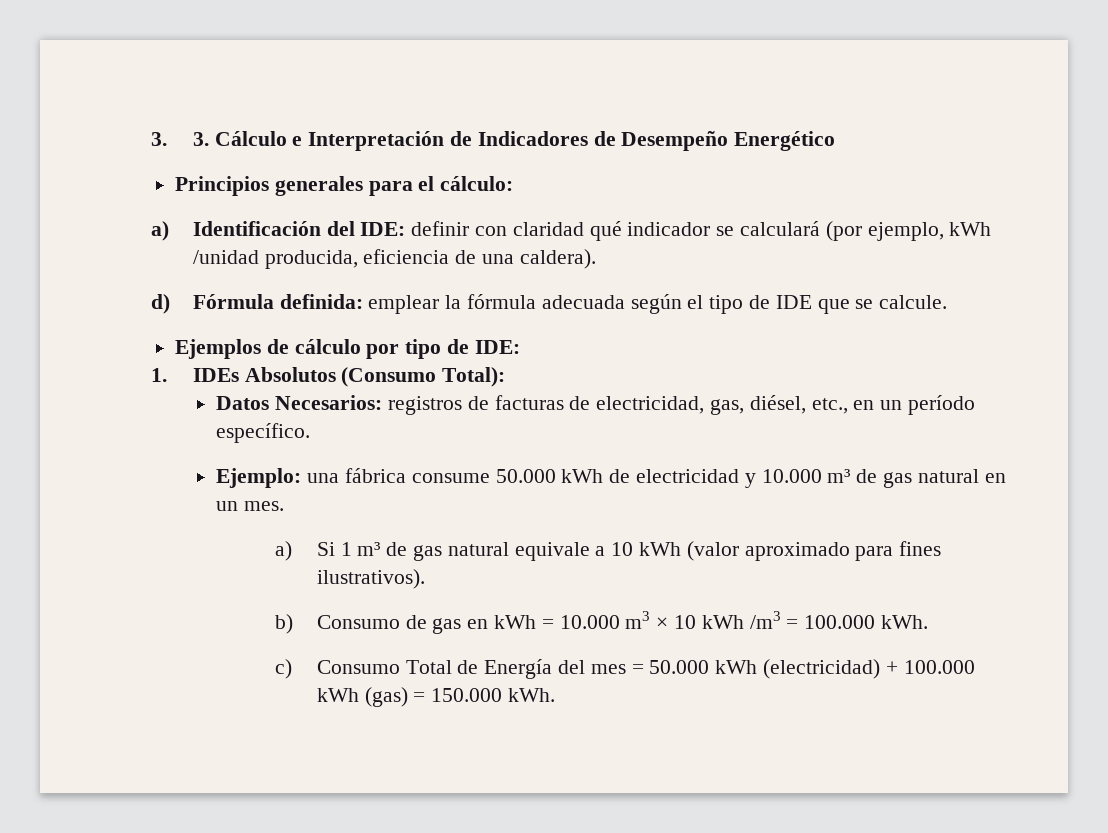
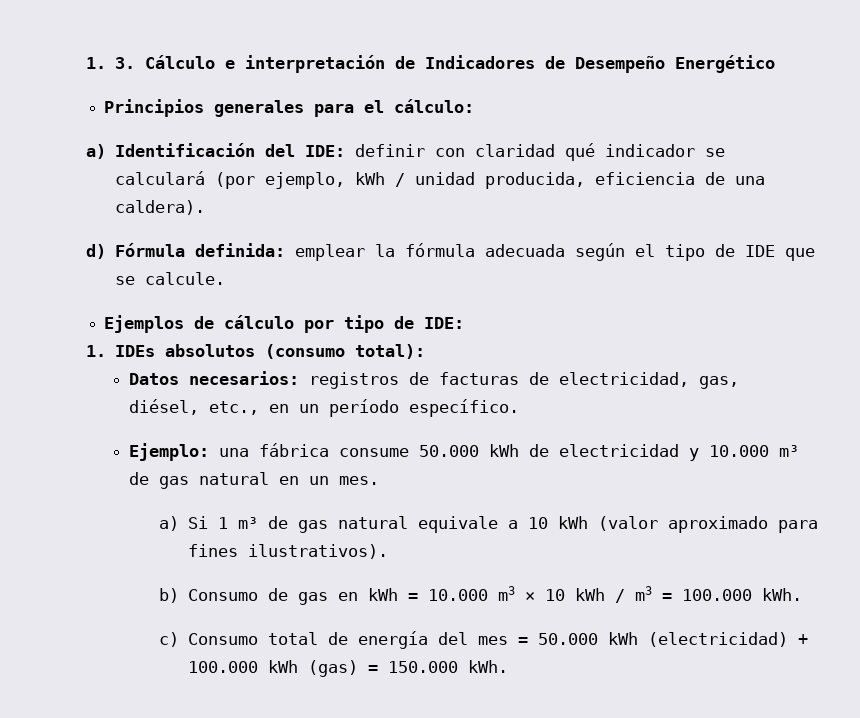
[151,132,168,146] 3. -> [86,57,107,69] 1.
[308,131,445,151] Interpretación -> [244,55,385,73] interpretación
[192,250,259,264] /unidad -> [394,172,475,187] / unidad
[244,367,506,387] Absolutos (Consumo Total): -> [164,344,425,359] absolutos (consumo total):
[275,395,383,410] Necesarios: -> [188,371,299,385] necesarios:
[749,611,781,629] /m3 -> [614,586,652,603] / m3
[405,659,553,679] Total de Energía -> [267,631,428,649] total de energía

